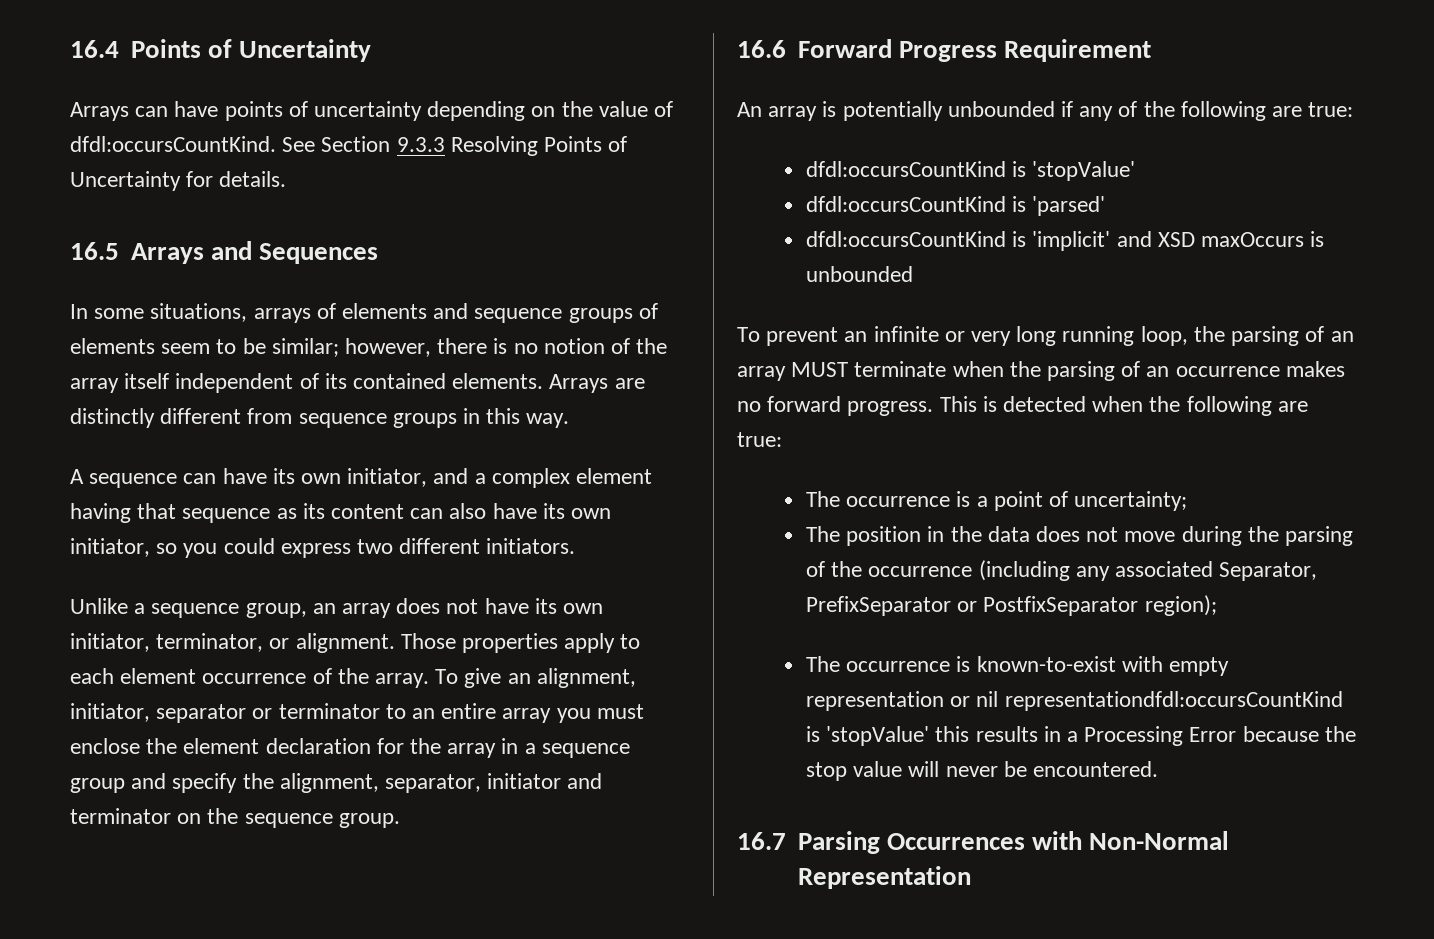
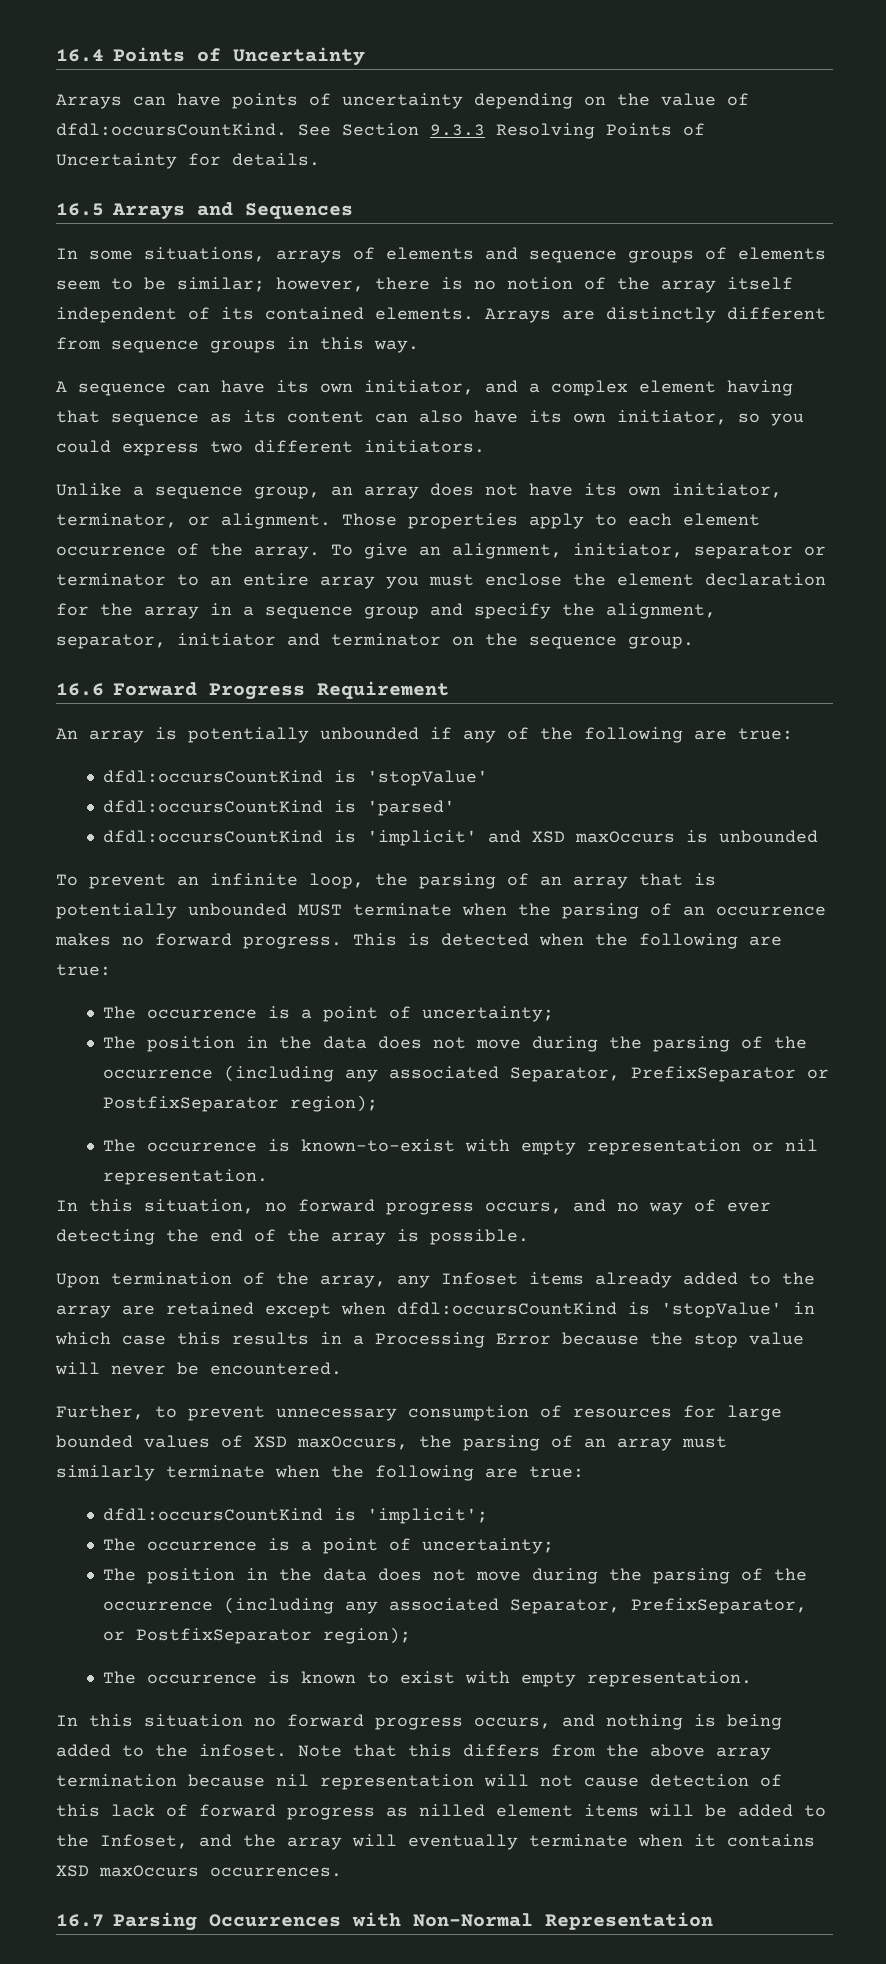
[944,326,1135,346] or very long running -> (298, 879) none
(786, 373) none -> [639,873,716,886] [56,903,287,919] that is potentially unbounded
[1004,691,1343,711] [806,726,930,746] representationdfdl:occursCountKind is 'stopValue' -> [103,1169,269,1185] [56,1199,771,1215] [56,1229,529,1245] [56,1272,815,1288] [56,1302,815,1318] [55,1332,166,1345] representation. // In this situation, no forward progress occurs, and no way of ever detecting the end of the array is possible. // Upon termination of the array, any Infoset items already added to the array are retained except when dfdl:occursCountKind is 'stopValue' in which case
(1159, 769) none -> [56,1405,782,1421] [56,1435,727,1451] [56,1465,584,1481] [103,1508,489,1524] [103,1538,555,1554] [103,1568,808,1584] [103,1597,808,1614] [103,1627,412,1644] [103,1671,753,1687] [56,1714,782,1730] [56,1744,771,1760] [56,1774,782,1790] [56,1804,826,1820] [56,1834,815,1850] [56,1865,342,1877] // Further, to prevent unnecessary consumption of resources for large bounded values of XSD maxOccurs, the parsing of an array must similarly terminate when the following are true: // dfdl:occursCountKind is 'implicit'; // The occurrence is a point of uncertainty; // The position in the data does not move during the parsing of the occurrence (including any associated Separator, PrefixSeparator, or PostfixSeparator region); // The occurrence is known to exist with empty representation. // In this situation no forward progress occurs, and nothing is being added to the infoset. Note that this differs from the above array termination because nil representation will not cause detection of this lack of forward progress as nilled element items will be added to the Infoset, and the array will eventually terminate when it contains XSD maxOccurs occurrences.

